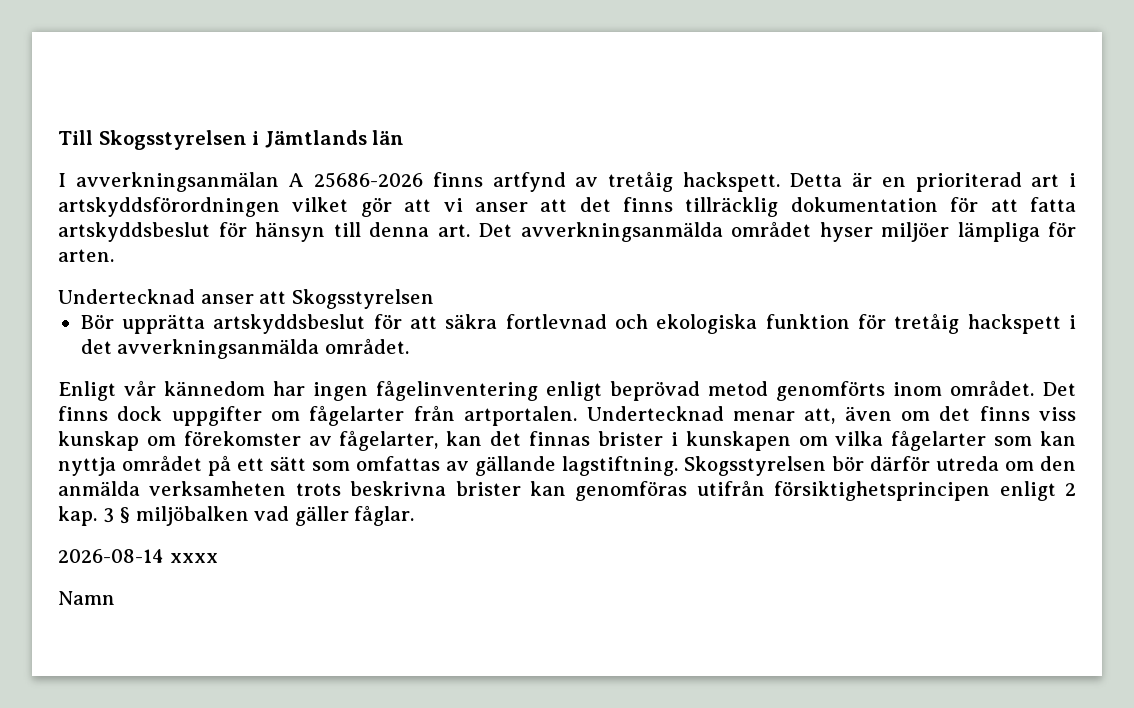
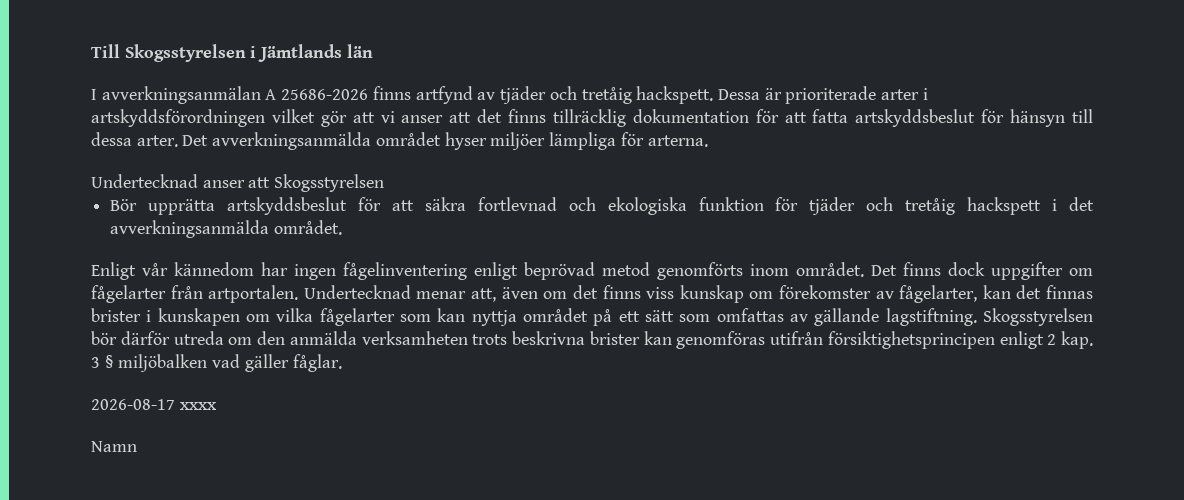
[608,171,1060,192] tretåig hackspett. Detta är en prioriterad art -> [500,86,920,104] tjäder och tretåig hackspett. Dessa är prioriterade arter
[369,222,470,237] denna art. -> [91,132,178,147] dessa arter.
[58,249,114,262] arten. -> [647,135,708,147] arterna.
(886, 321) none -> [809,197,894,215] tjäder och
[58,549,164,563] 2026-08-14 -> [91,399,175,410] 2026-08-17

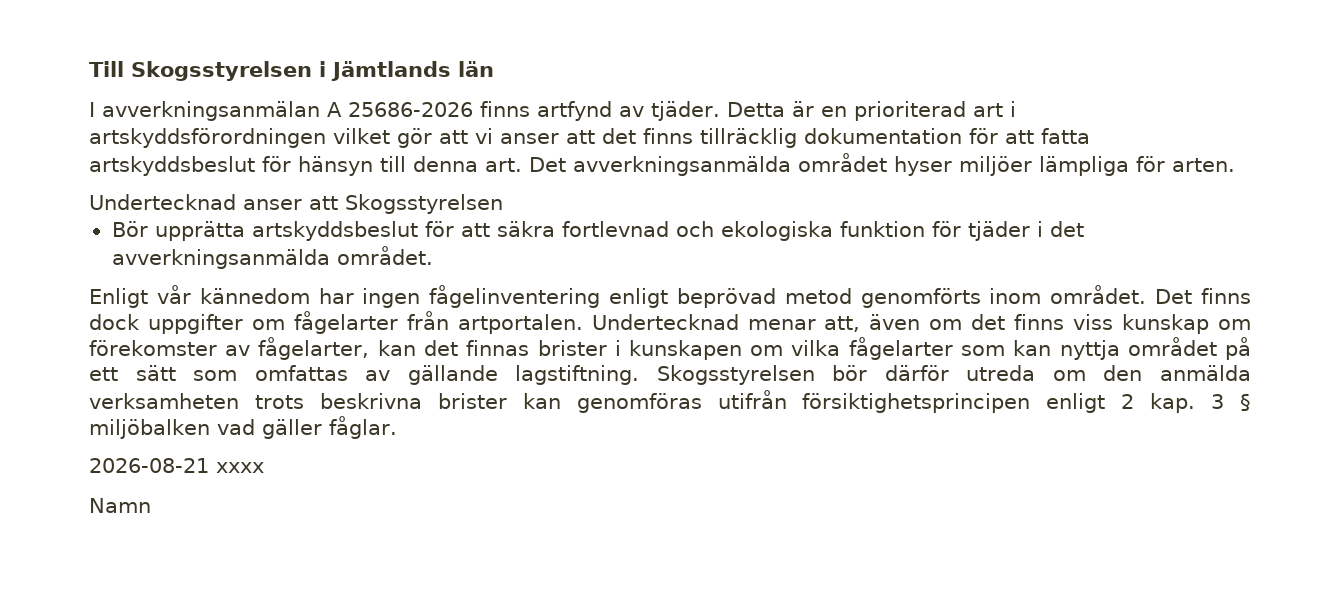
[500,86,920,104] tjäder och tretåig hackspett. Dessa är prioriterade arter -> [651,101,1003,121] tjäder. Detta är en prioriterad art
[91,132,178,147] dessa arter. -> [412,156,522,172] denna art.
[647,135,708,147] arterna. -> [1171,158,1235,172] arten.
[866,197,1042,215] och tretåig hackspett -> (1030, 231) none
[91,399,175,410] 2026-08-17 -> [89,458,209,473] 2026-08-21

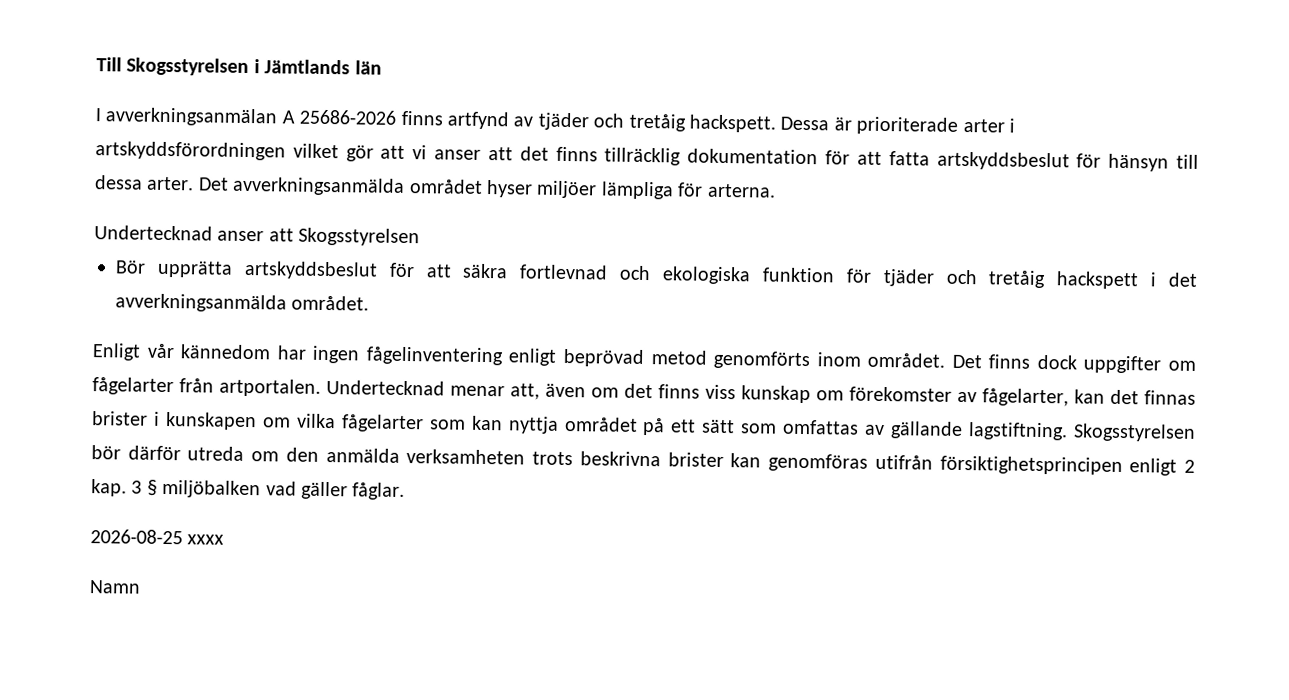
[651,101,1003,121] tjäder. Detta är en prioriterad art -> [537,112,1005,135] tjäder och tretåig hackspett. Dessa är prioriterade arter
[412,156,522,172] denna art. -> [94,175,195,191] dessa arter.
[1171,158,1235,172] arten. -> [706,183,776,198] arterna.
(1030, 231) none -> [945,269,1140,290] och tretåig hackspett
[89,458,209,473] 2026-08-21 -> [90,529,183,545] 2026-08-25

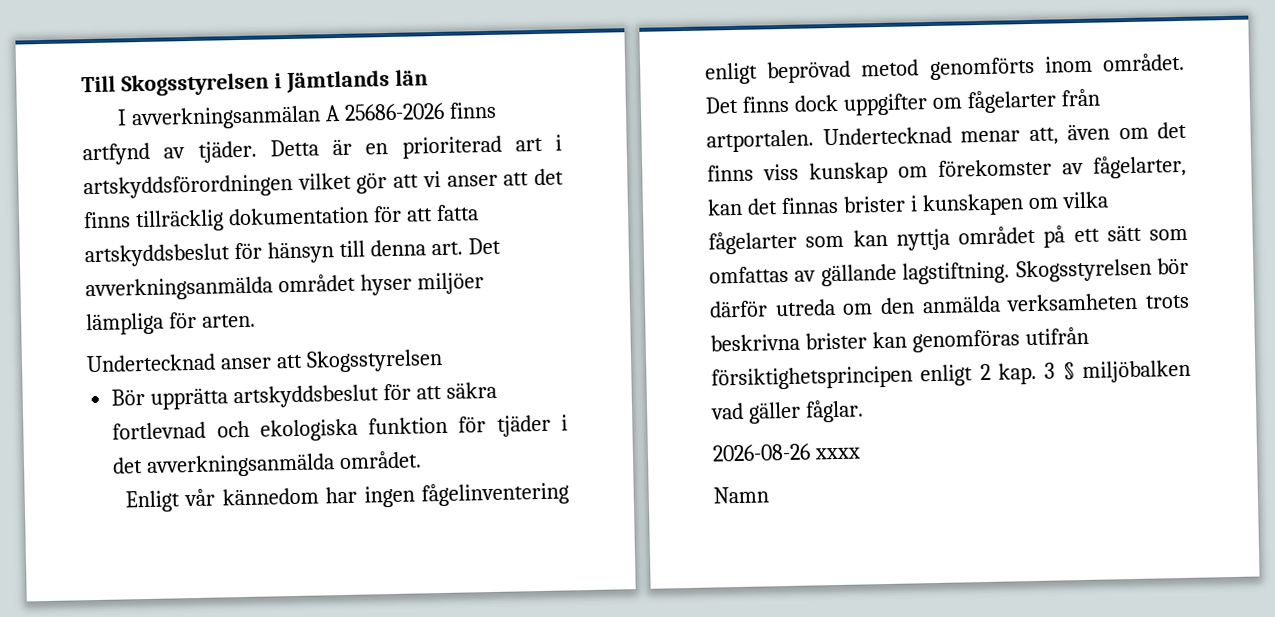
[537,112,1005,135] tjäder och tretåig hackspett. Dessa är prioriterade arter -> [197,135,543,163] tjäder. Detta är en prioriterad art
[94,175,195,191] dessa arter. -> [369,239,463,257] denna art.
[706,183,776,198] arterna. -> [201,313,256,328] arten.
[945,269,1140,290] och tretåig hackspett -> (551, 425) none
[90,529,183,545] 2026-08-25 -> [712,443,811,462] 2026-08-26

